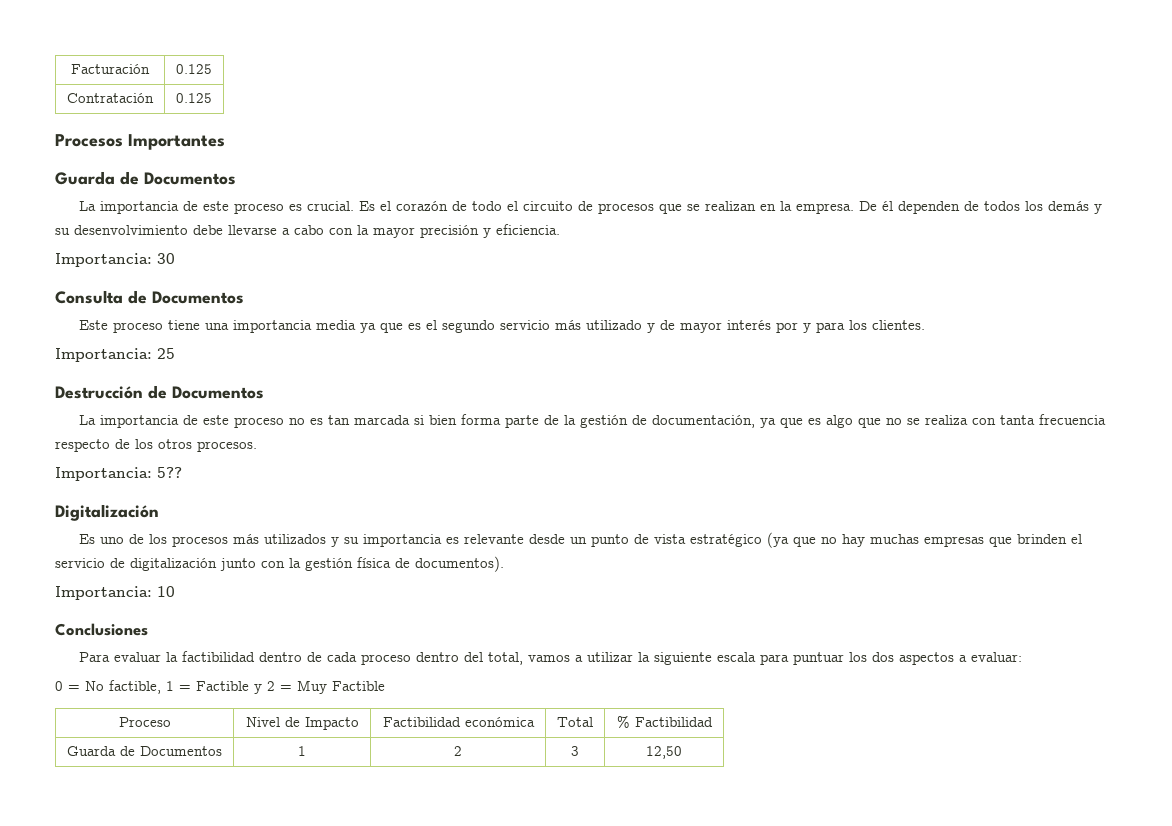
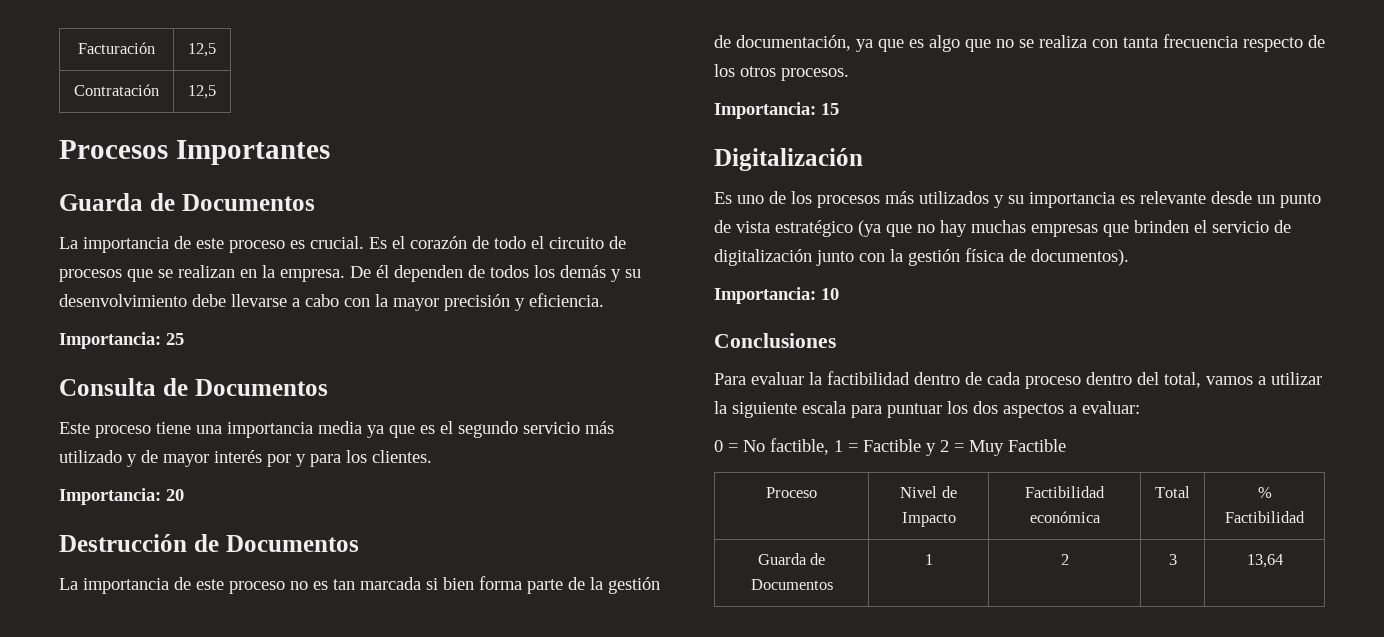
[176,64,212,74] 0.125 -> [188,43,216,57] 12,5
[176,93,212,103] 0.125 -> [188,85,216,99] 12,5
[157,253,175,264] 30 -> [166,333,184,345] 25
[157,348,175,359] 25 -> [166,489,184,501] 20
[157,467,182,478] 5?? -> [821,103,839,115] 15
[646,746,682,759] 12,50 -> [1246,554,1283,568] 13,64

